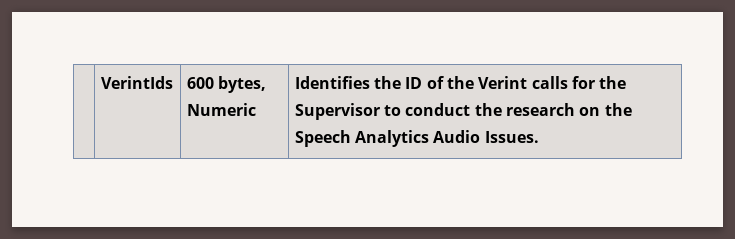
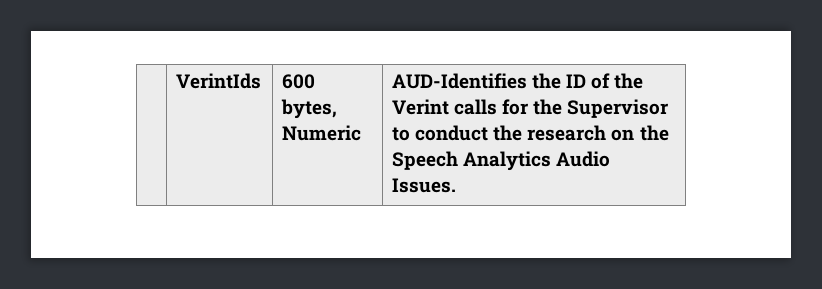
[294,76,370,89] Identifies -> [391,73,527,89] AUD-Identifies

